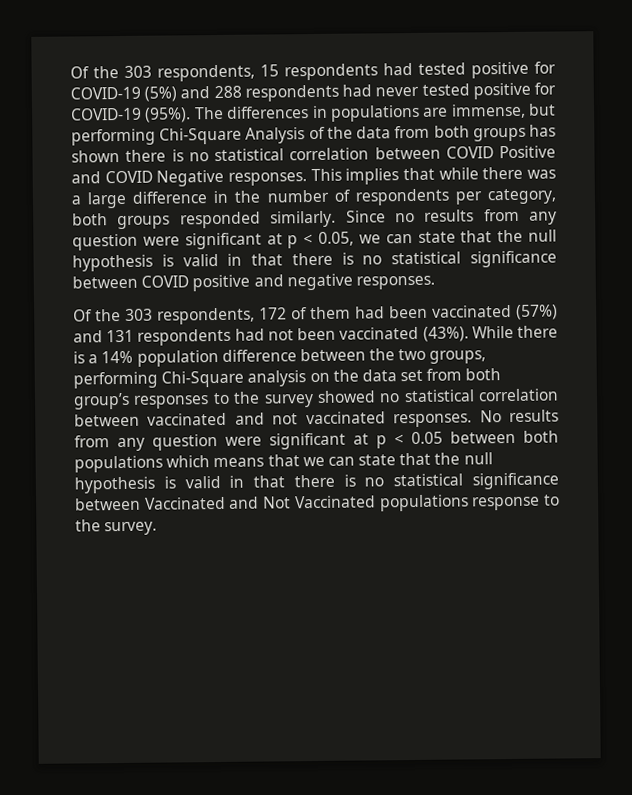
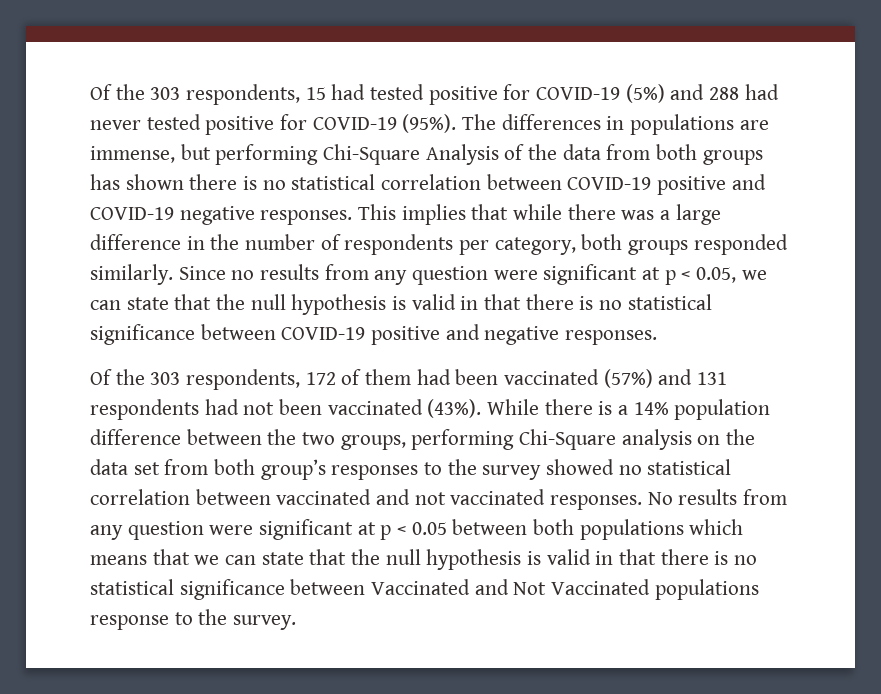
[284,63,378,81] respondents -> (326, 93) none
[244,84,339,102] respondents -> (740, 93) none
[445,145,556,159] [71,169,225,187] COVID Positive and COVID Negative -> [567,174,766,195] [90,206,255,225] COVID-19 positive and COVID-19 negative
[141,275,190,288] COVID -> [281,327,366,340] COVID-19

